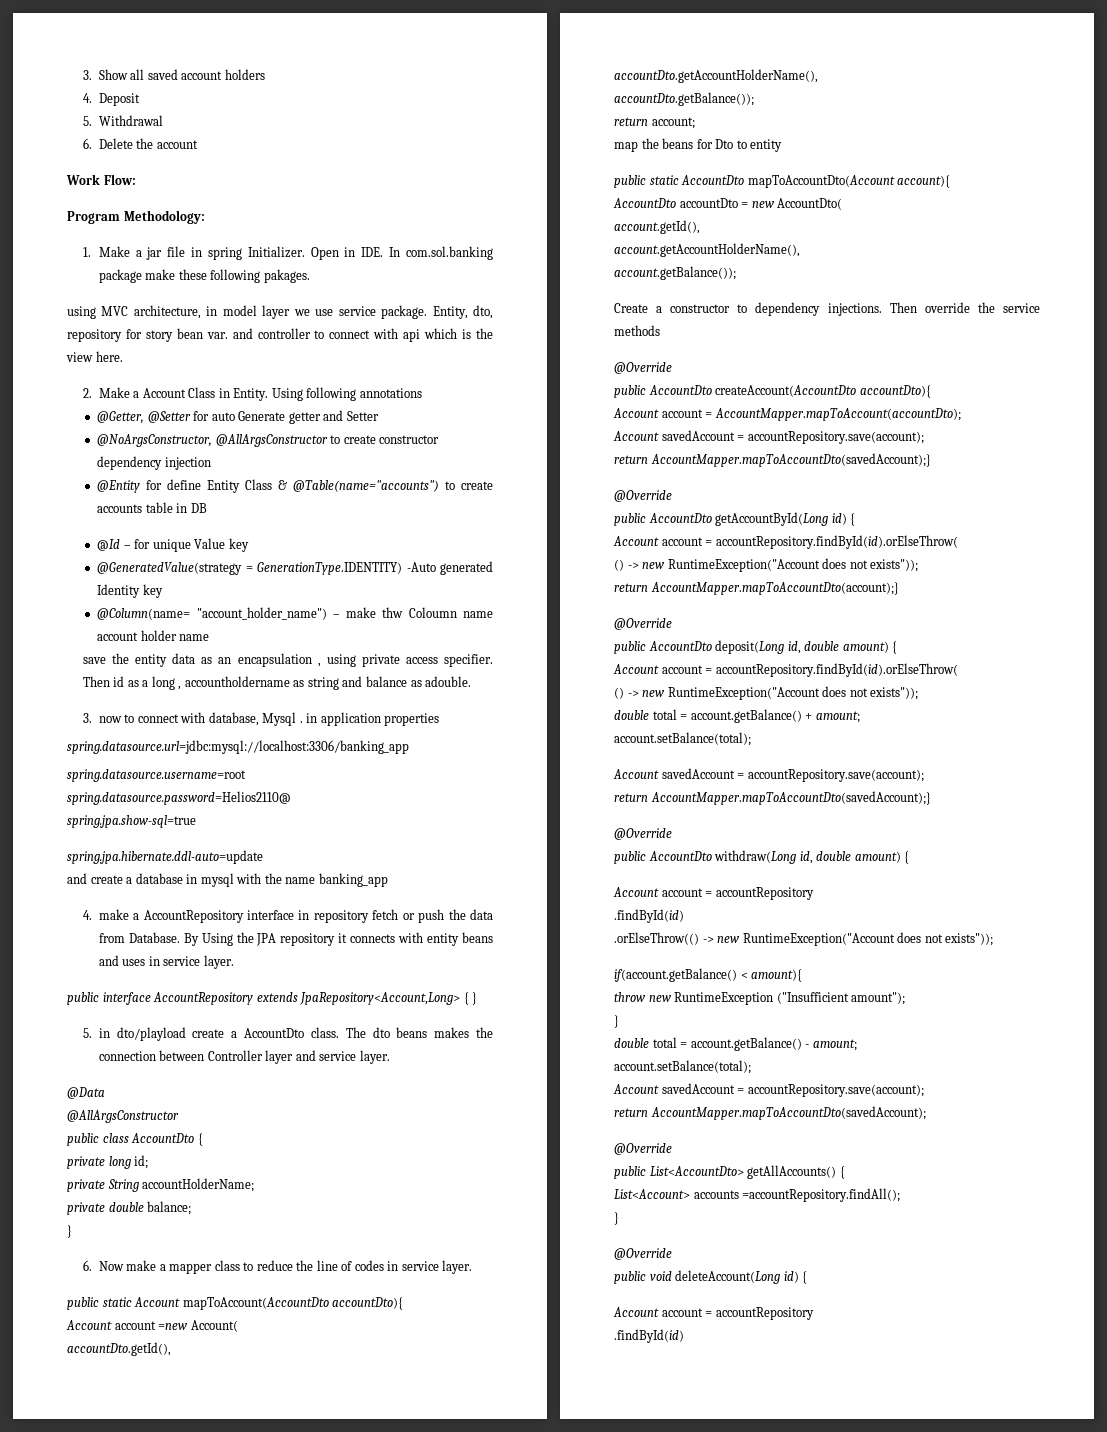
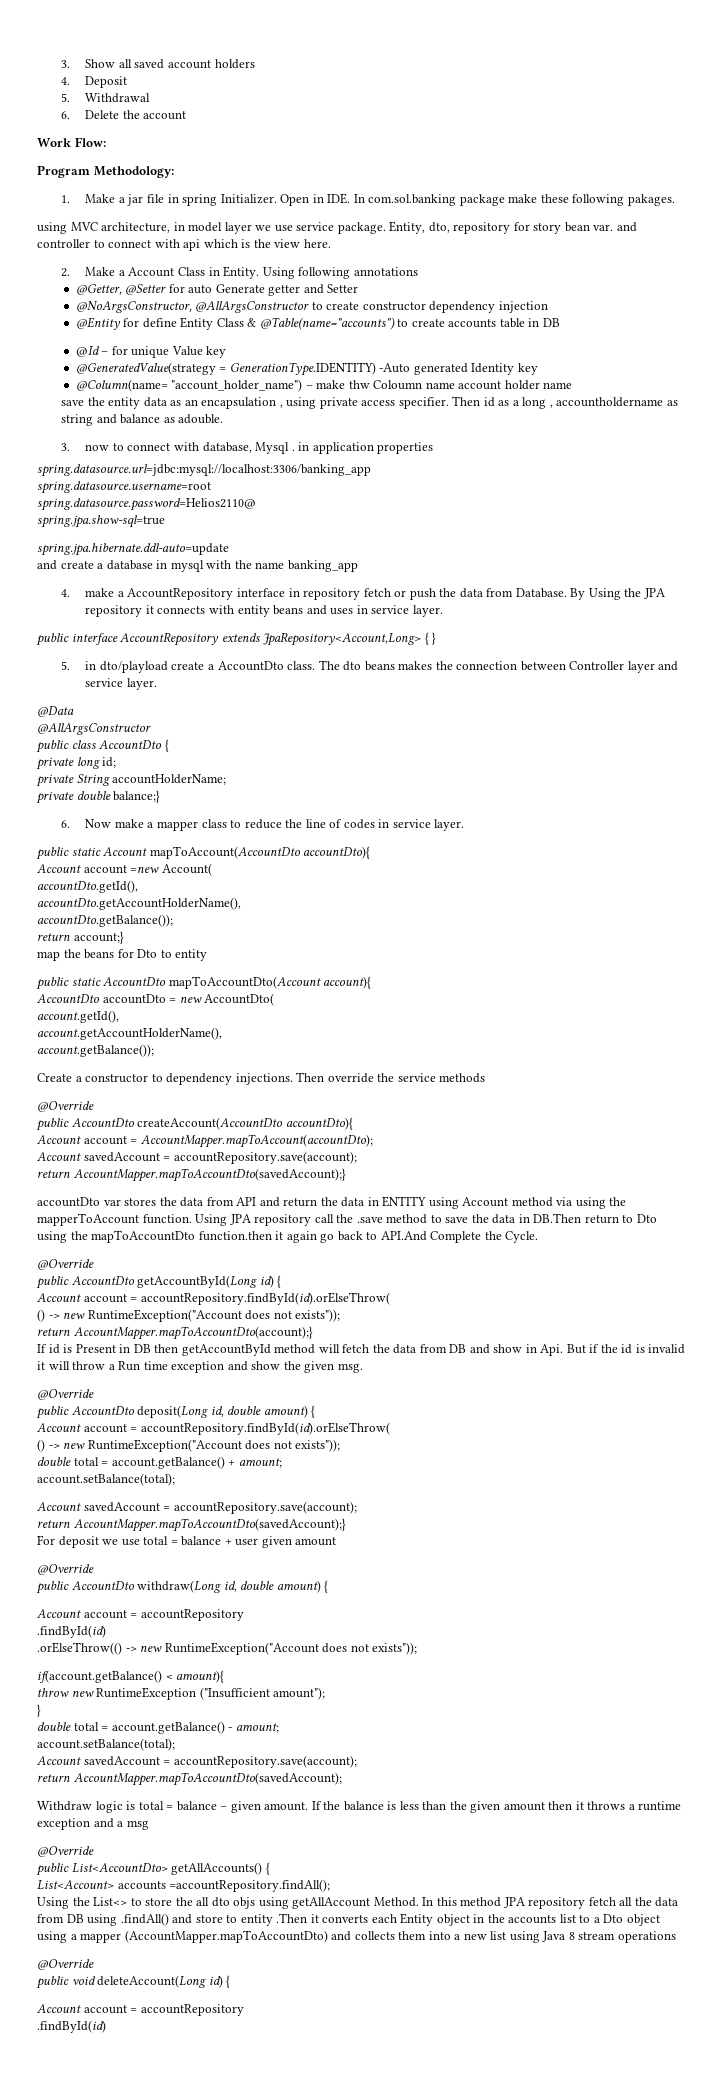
[147,1201,192,1215] [67,1225,72,1238] balance; // } -> [113,790,161,803] balance;}
[651,117,695,129] account; -> [73,931,124,944] account;}
(931, 460) none -> [37,1196,627,1209] [37,1213,657,1226] [37,1230,539,1243] // accountDto var stores the data from API and return the data in ENTITY using Account method via using the mapperToAccount function. Using JPA repository call the .save method to save the data in DB.Then return to Dto using the mapToAccountDto function.then it again go back to API.And Complete the Cycle.
(899, 588) none -> [37,1344,686,1356] [37,1361,363,1373] // If id is Present in DB then getAccountById method will fetch the data from DB and show in Api. But if the id is invalid it will throw a Run time exception and show the given msg.
(931, 798) none -> [37,1535,337,1548] // For deposit we use total = balance + user given amount
(926, 1113) none -> [37,1801,682,1813] [37,1818,149,1830] // Withdraw logic is total = balance – given amount. If the balance is less than the given amount then it throws a runtime exception and a msg
[614,1212,619,1225] } -> [37,1897,679,1909] [37,1913,660,1926] [37,1930,676,1943] Using the List<> to store the all dto objs using getAllAccount Method. In this method JPA repository fetch all the data from DB using .findAll() and store to entity .Then it converts each Entity object in the accounts list to a Dto object using a mapper (AccountMapper.mapToAccountDto) and collects them into a new list using Java 8 stream operations

